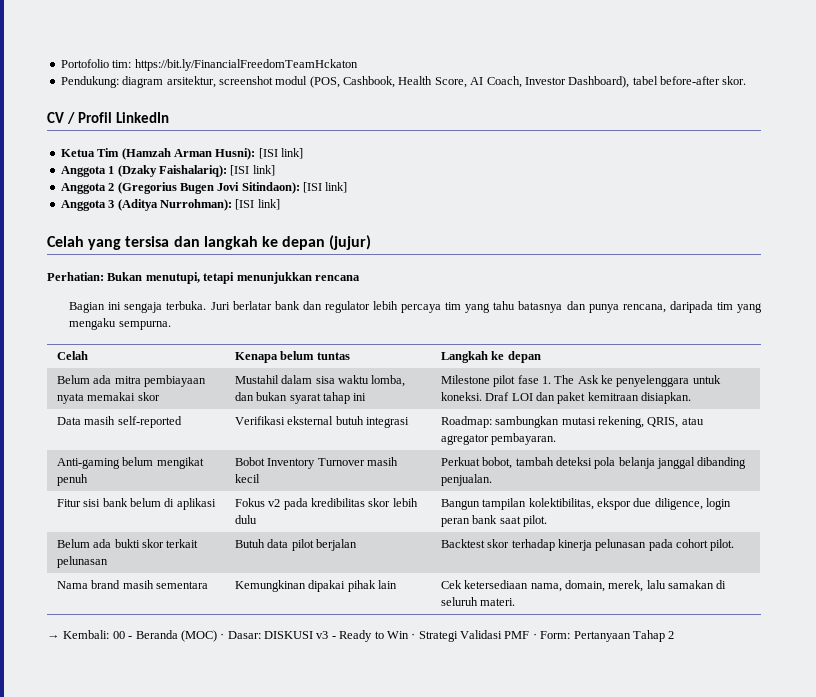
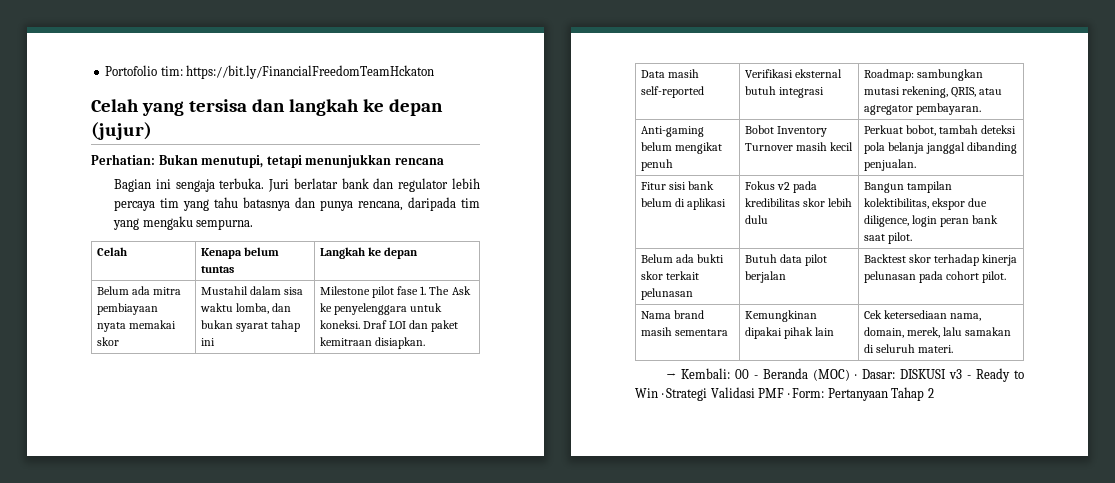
[60,76,747,88] [47,112,169,124] [60,148,303,160] [60,165,275,177] [60,182,348,194] [60,199,280,211] // Pendukung: diagram arsitektur, screenshot modul (POS, Cashbook, Health Score, AI Coach, Investor Dashboard), tabel before-after skor. // CV / Profil LinkedIn // Ketua Tim (Hamzah Arman Husni): [ISI link] // Anggota 1 (Dzaky Faishalariq): [ISI link] // Anggota 2 (Gregorius Bugen Jovi Sitindaon): [ISI link] // Anggota 3 (Aditya Nurrohman): [ISI link] -> (435, 72) none

